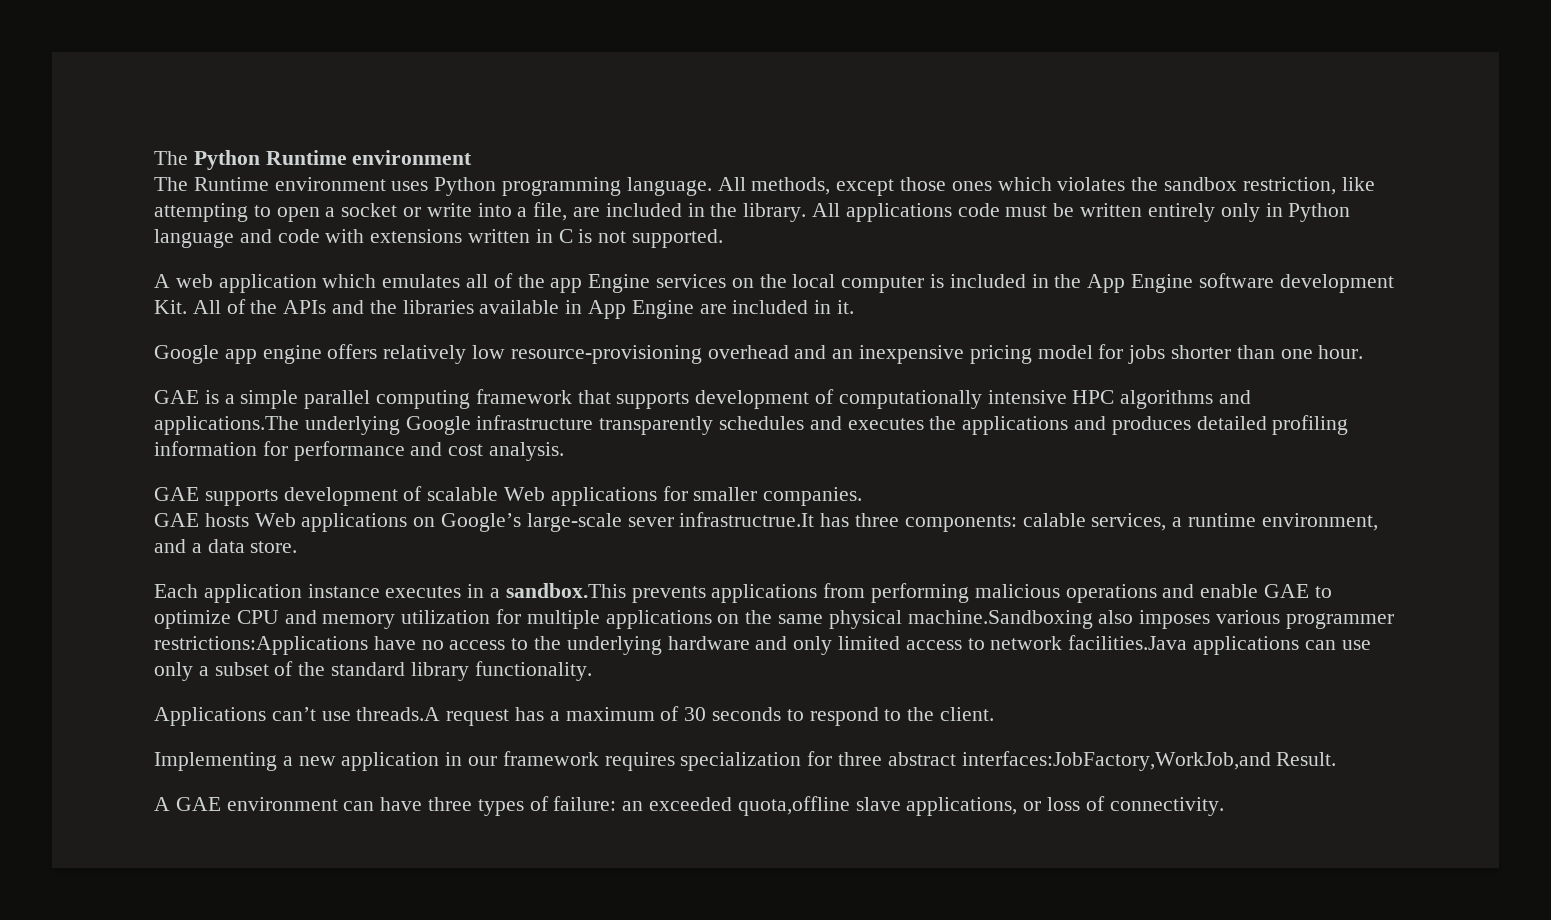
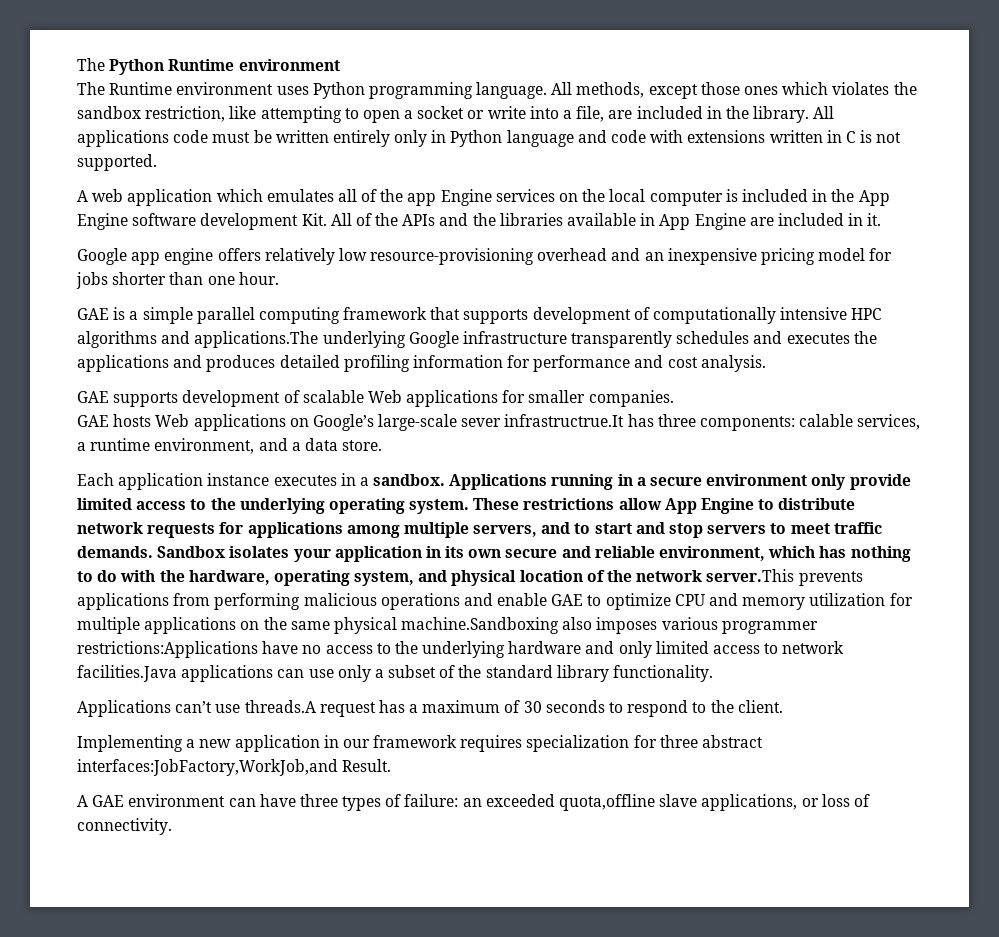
[505,583,626,598] sandbox.This -> [373,474,911,490] [77,498,856,514] [77,522,882,538] [77,546,911,562] [77,569,795,586] sandbox. Applications running in a secure environment only provide limited access to the underlying operating system. These restrictions allow App Engine to distribute network requests for applications among multiple servers, and to start and stop servers to meet traffic demands. Sandbox isolates your application in its own secure and reliable environment, which has nothing to do with the hardware, operating system, and physical location of the network server.This

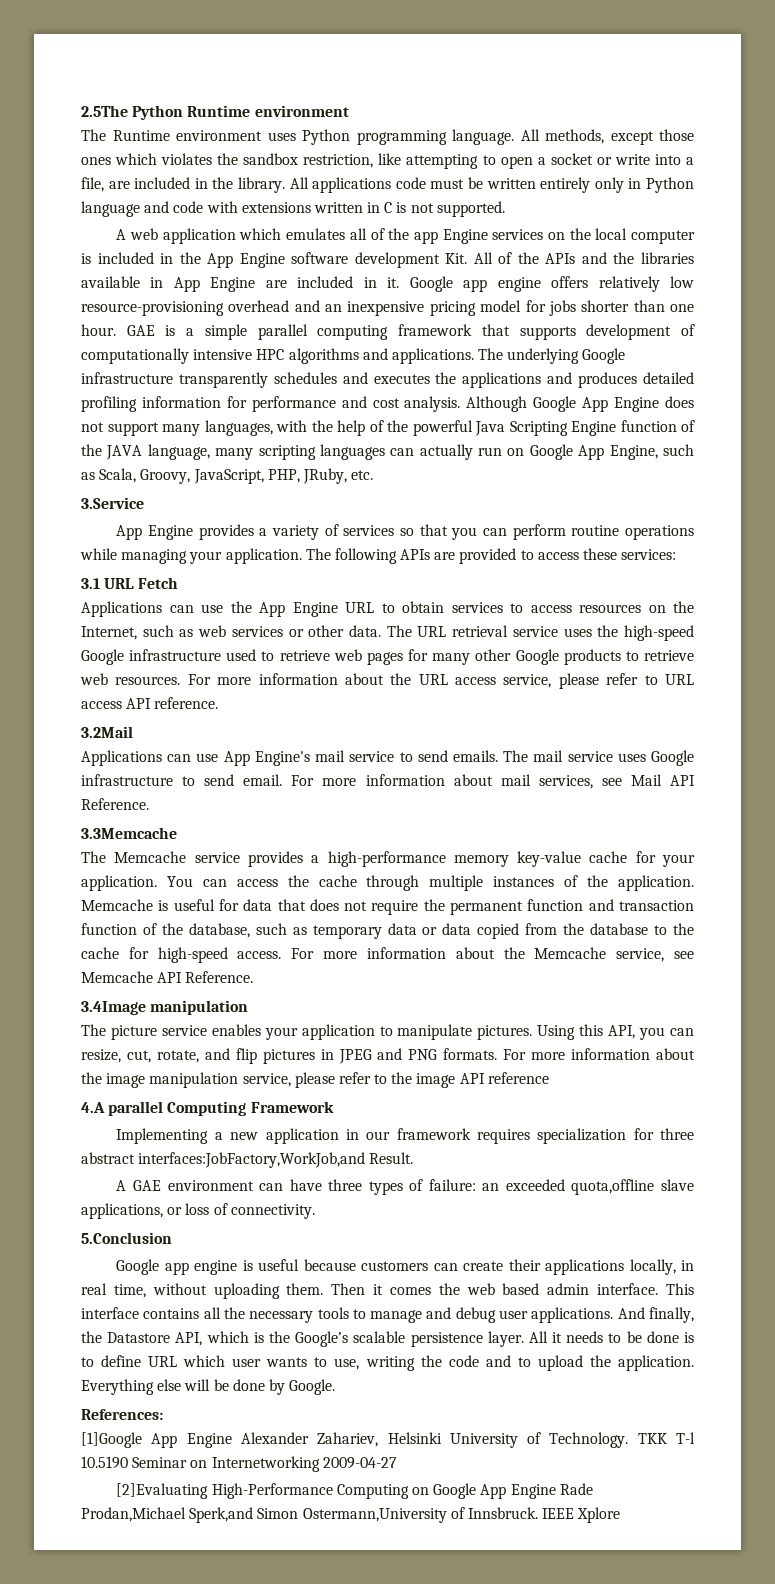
[77,58,105,71] The -> [81,105,128,117] 2.5The
(882, 219) // -> (400, 282) none
(279, 278) // -> (116, 330) none
[194,331,319,348] applications.The -> [391,348,504,364] applications. The
[77,390,674,407] [77,414,921,431] [77,438,383,454] [77,473,911,490] [77,498,856,514] [77,522,882,538] [77,546,911,562] [77,569,863,586] [77,593,913,610] [77,617,818,634] [77,641,845,658] [77,665,714,682] [77,700,783,717] // GAE supports development of scalable Web applications for smaller companies. // GAE hosts Web applications on Google’s large-scale sever infrastructrue.It has three components: calable services, a runtime environment, and a data store. // Each application instance executes in a sandbox. Applications running in a secure environment only provide limited access to the underlying operating system. These restrictions allow App Engine to distribute network requests for applications among multiple servers, and to start and stop servers to meet traffic demands. Sandbox isolates your application in its own secure and reliable environment, which has nothing to do with the hardware, operating system, and physical location of the network server.This prevents applications from performing malicious operations and enable GAE to optimize CPU and memory utilization for multiple applications on the same physical machine.Sandboxing also imposes various programmer restrictions:Applications have no access to the underlying hardware and only limited access to network facilities.Java applications can use only a subset of the standard library functionality. // Applications can’t use threads.A request has a maximum of 30 seconds to respond to the client. -> [466,396,694,412] [81,420,695,436] [81,444,694,460] [81,468,374,484] [81,497,144,509] [116,524,694,540] [80,548,677,564] [81,577,179,589] [81,601,694,617] [81,625,694,641] [81,649,694,665] [80,673,694,689] [81,697,219,709] [81,726,133,738] [81,750,694,766] [81,774,695,789] [81,798,149,810] [81,827,177,839] [81,851,695,867] [81,875,694,891] [81,899,695,915] [81,923,694,939] [81,947,694,963] [81,971,254,983] [81,1000,249,1015] [81,1024,694,1040] [81,1048,696,1064] [81,1072,549,1088] [81,1101,334,1116] Although Google App Engine does not support many languages, with the help of the powerful Java Scripting Engine function of the JAVA language, many scripting languages can actually run on Google App Engine, such as Scala, Groovy, JavaScript, PHP, JRuby, etc. // 3.Service // App Engine provides a variety of services so that you can perform routine operations while managing your application. The following APIs are provided to access these services: // 3.1 URL Fetch // Applications can use the App Engine URL to obtain services to access resources on the Internet, such as web services or other data. The URL retrieval service uses the high-speed Google infrastructure used to retrieve web pages for many other Google products to retrieve web resources. For more information about the URL access service, please refer to URL access API reference. // 3.2Mail // Applications can use App Engine's mail service to send emails. The mail service uses Google infrastructure to send email. For more information about mail services, see Mail API Reference. // 3.3Memcache // The Memcache service provides a high-performance memory key-value cache for your application. You can access the cache through multiple instances of the application. Memcache is useful for data that does not require the permanent function and transaction function of the database, such as temporary data or data copied from the database to the cache for high-speed access. For more information about the Memcache service, see Memcache API Reference. // 3.4Image manipulation // The picture service enables your application to manipulate pictures. Using this API, you can resize, cut, rotate, and flip pictures in JPEG and PNG formats. For more information about the image manipulation service, please refer to the image API reference // 4.A parallel Computing Framework
(172, 826) none -> [81,1232,172,1244] [116,1259,694,1275] [81,1283,695,1299] [81,1307,694,1323] [81,1331,694,1347] [81,1355,694,1371] [81,1379,336,1395] [81,1409,163,1420] [81,1432,695,1448] [81,1456,397,1472] [116,1483,593,1499] [81,1507,621,1523] // 5.Conclusion // Google app engine is useful because customers can create their applications locally, in real time, without uploading them. Then it comes the web based admin interface. This interface contains all the necessary tools to manage and debug user applications. And finally, the Datastore API, which is the Google’s scalable persistence layer. All it needs to be done is to define URL which user wants to use, writing the code and to upload the application. Everything else will be done by Google. // References: // [1]Google App Engine Alexander Zahariev, Helsinki University of Technology. TKK T-l 10.5190 Seminar on Internetworking 2009-04-27 // [2]Evaluating High-Performance Computing on Google App Engine Rade Prodan,Michael Sperk,and Simon Ostermann,University of Innsbruck. IEEE Xplore

